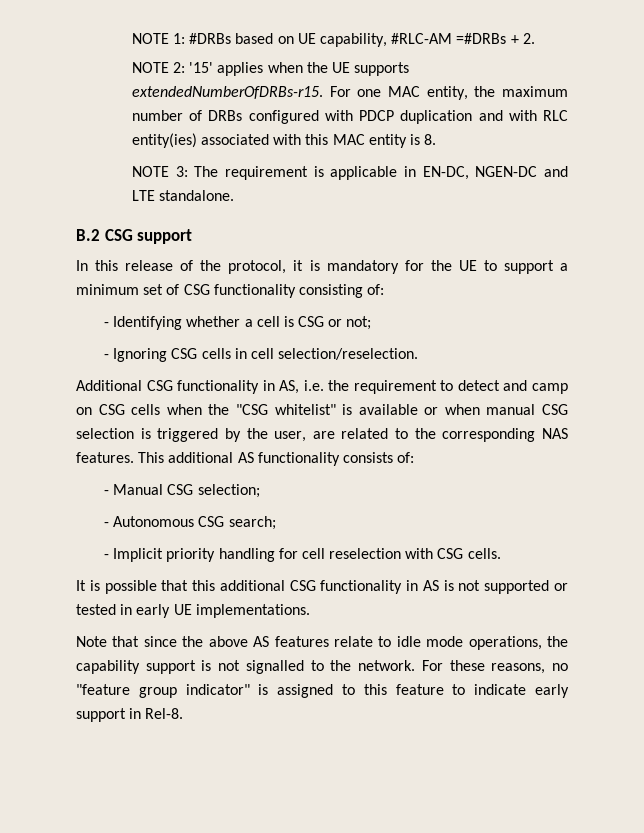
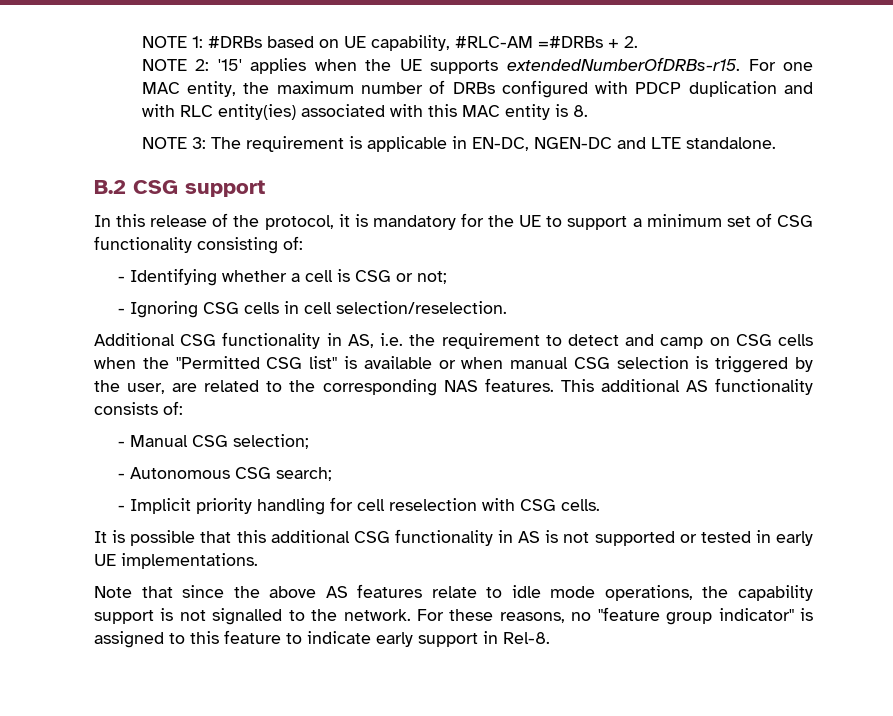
[235,404,336,415] "CSG whitelist" -> [175,356,338,369] "Permitted CSG list"

